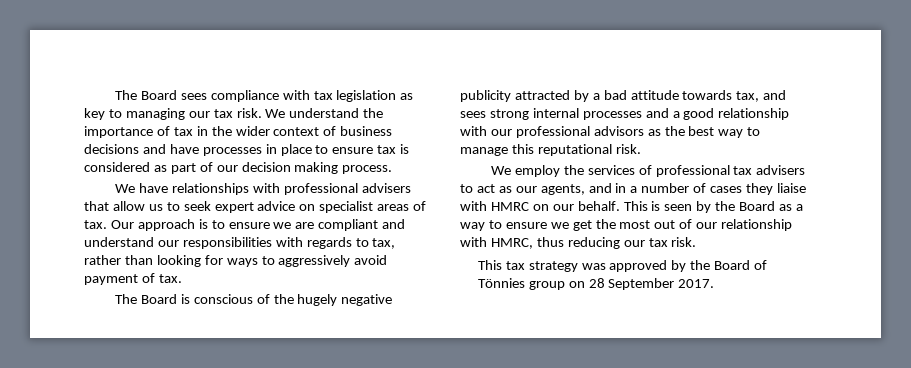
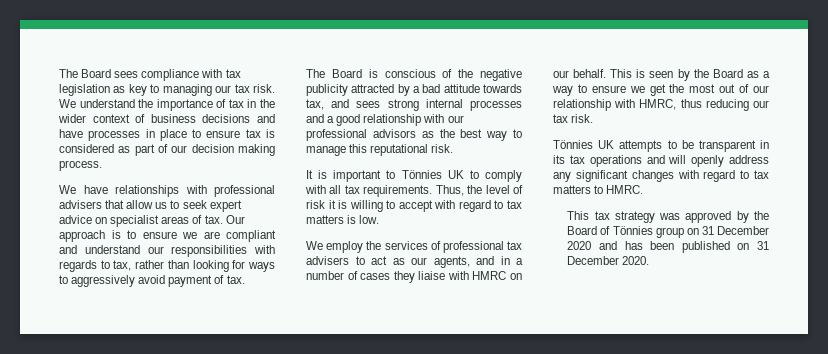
[297,294,338,306] hugely -> (474, 73) none
(641, 149) none -> [306,170,522,182] [305,185,523,197] [306,200,522,212] [306,215,380,224] // It is important to Tönnies UK to comply with all tax requirements. Thus, the level of risk it is willing to accept with regard to tax matters is low.
(697, 242) none -> [553,140,769,152] [553,155,769,167] [553,170,769,182] [553,185,644,194] // Tönnies UK attempts to be transparent in its tax operations and will openly address any significant changes with regard to tax matters to HMRC.
[588,278,715,290] 28 September 2017. -> [701,226,769,235] [567,241,769,253] [567,256,650,265] 31 December 2020 and has been published on 31 December 2020.

